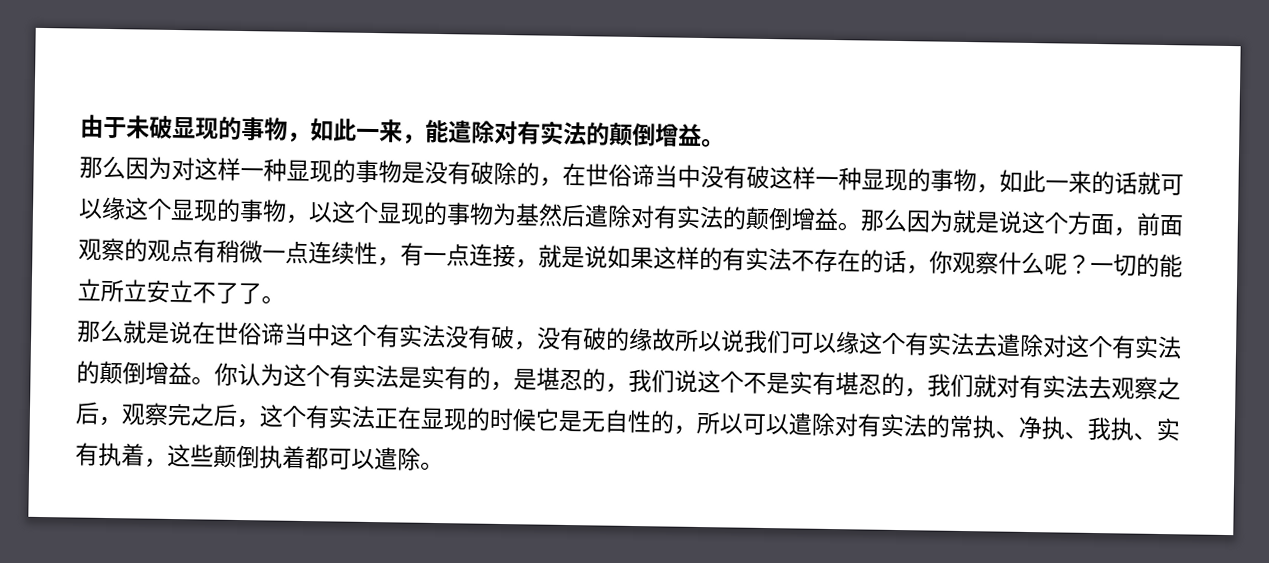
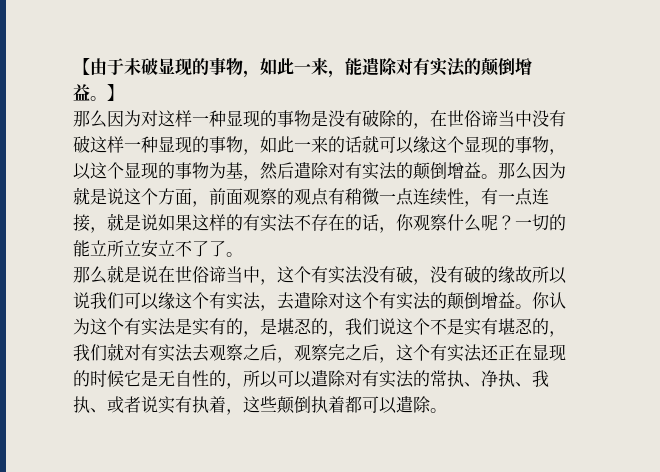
(80, 126) none -> [73,58,90,75] 【
(725, 143) none -> [107,84,124,101] 】
(540, 214) none -> [243,175,260,181] ，
(331, 335) none -> [260,279,277,285] ，
(975, 344) none -> [260,305,277,311] ，
(376, 417) none -> [481,344,499,361] 还
(1157, 436) none -> [107,396,158,413] 或者说

